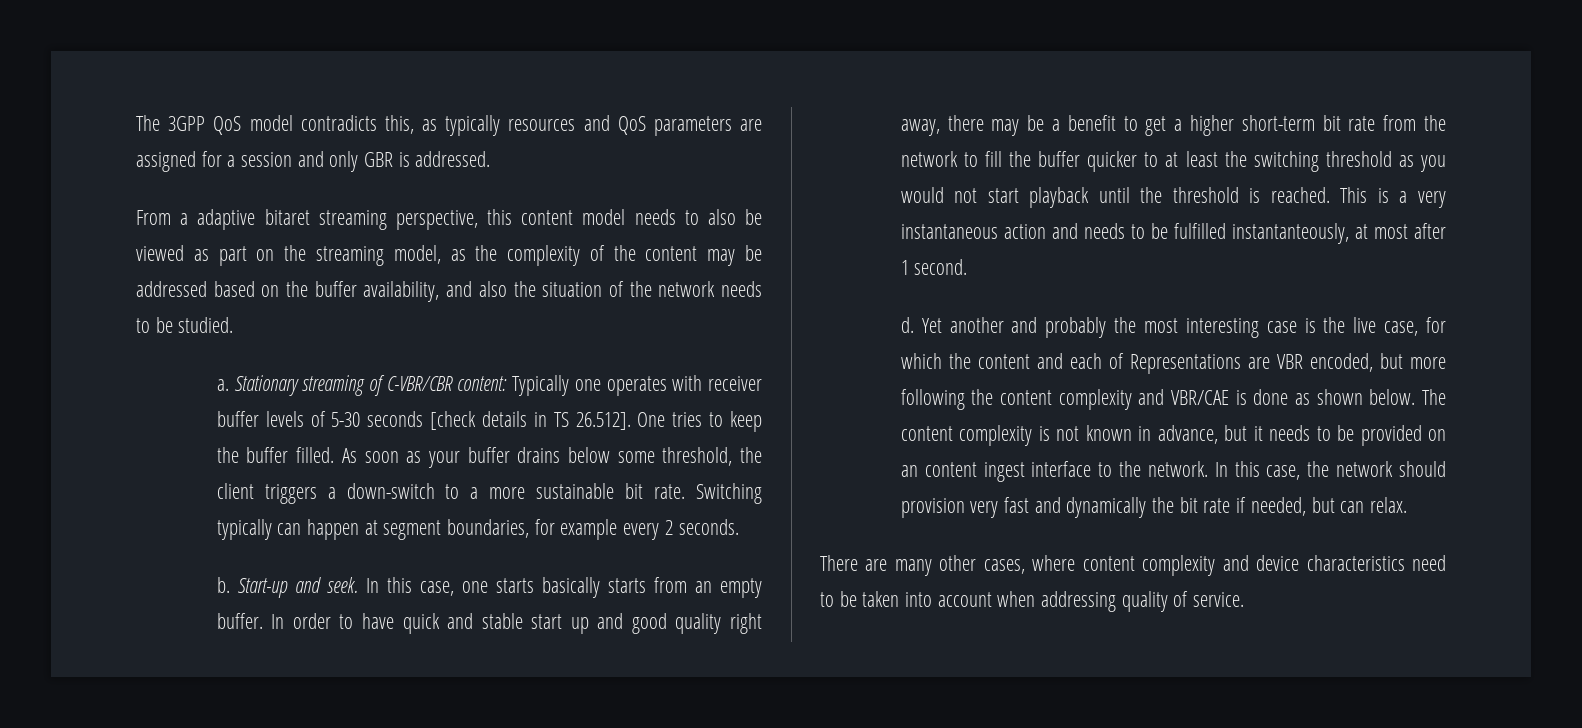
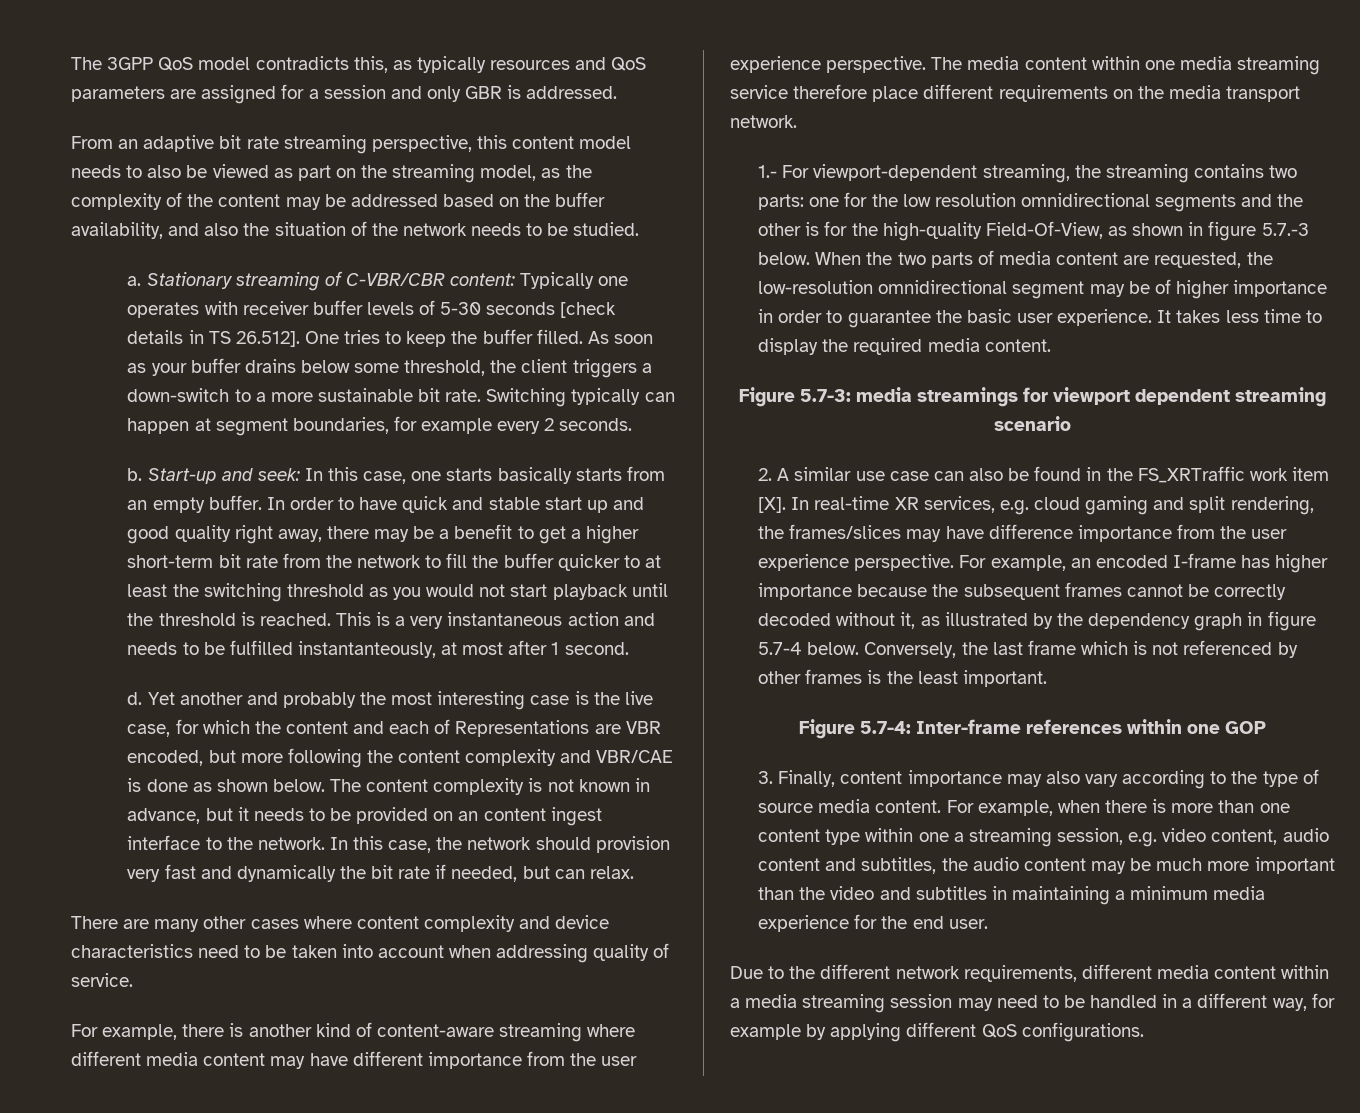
[180,209,310,230] a adaptive bitaret -> [118,135,279,152] an adaptive bit rate
[326,577,358,593] seek. -> [257,468,300,481] seek:
[983,559,1025,574] cases, -> [250,919,299,929] cases
(1245, 599) none -> [71,1022,636,1042] [71,1051,638,1069] [730,56,1321,75] [730,84,1301,102] [730,115,797,128] [758,164,1298,183] [758,192,1304,212] [758,221,1309,241] [758,250,1273,268] [758,279,1328,299] [758,309,1322,328] [758,338,1051,355] [738,387,1327,407] [994,416,1071,431] [758,466,1329,483] [758,496,1314,515] [758,524,1288,542] [758,553,1329,573] [758,582,1287,600] [758,611,1316,631] [758,640,1298,658] [758,669,1047,687] [798,719,1267,739] [758,769,1319,789] [758,799,1290,816] [758,828,1329,847] [758,857,1335,874] [758,886,1266,905] [758,914,988,932] [730,964,1330,982] [730,993,1335,1013] [730,1022,1144,1042] // For example, there is another kind of content-aware streaming where different media content may have different importance from the user experience perspective. The media content within one media streaming service therefore place different requirements on the media transport network. // 1.- For viewport-dependent streaming, the streaming contains two parts: one for the low resolution omnidirectional segments and the other is for the high-quality Field-Of-View, as shown in figure 5.7.-3 below. When the two parts of media content are requested, the low-resolution omnidirectional segment may be of higher importance in order to guarantee the basic user experience. It takes less time to display the required media content. // Figure 5.7-3: media streamings for viewport dependent streaming scenario // 2. A similar use case can also be found in the FS_XRTraffic work item [X]. In real-time XR services, e.g. cloud gaming and split rendering, the frames/slices may have difference importance from the user experience perspective. For example, an encoded I-frame has higher importance because the subsequent frames cannot be correctly decoded without it, as illustrated by the dependency graph in figure 5.7-4 below. Conversely, the last frame which is not referenced by other frames is the least important. // Figure 5.7-4: Inter-frame references within one GOP // 3. Finally, content importance may also vary according to the type of source media content. For example, when there is more than one content type within one a streaming session, e.g. video content, audio content and subtitles, the audio content may be much more important than the video and subtitles in maintaining a minimum media experience for the end user. // Due to the different network requirements, different media content within a media streaming session may need to be handled in a different way, for example by applying different QoS configurations.

